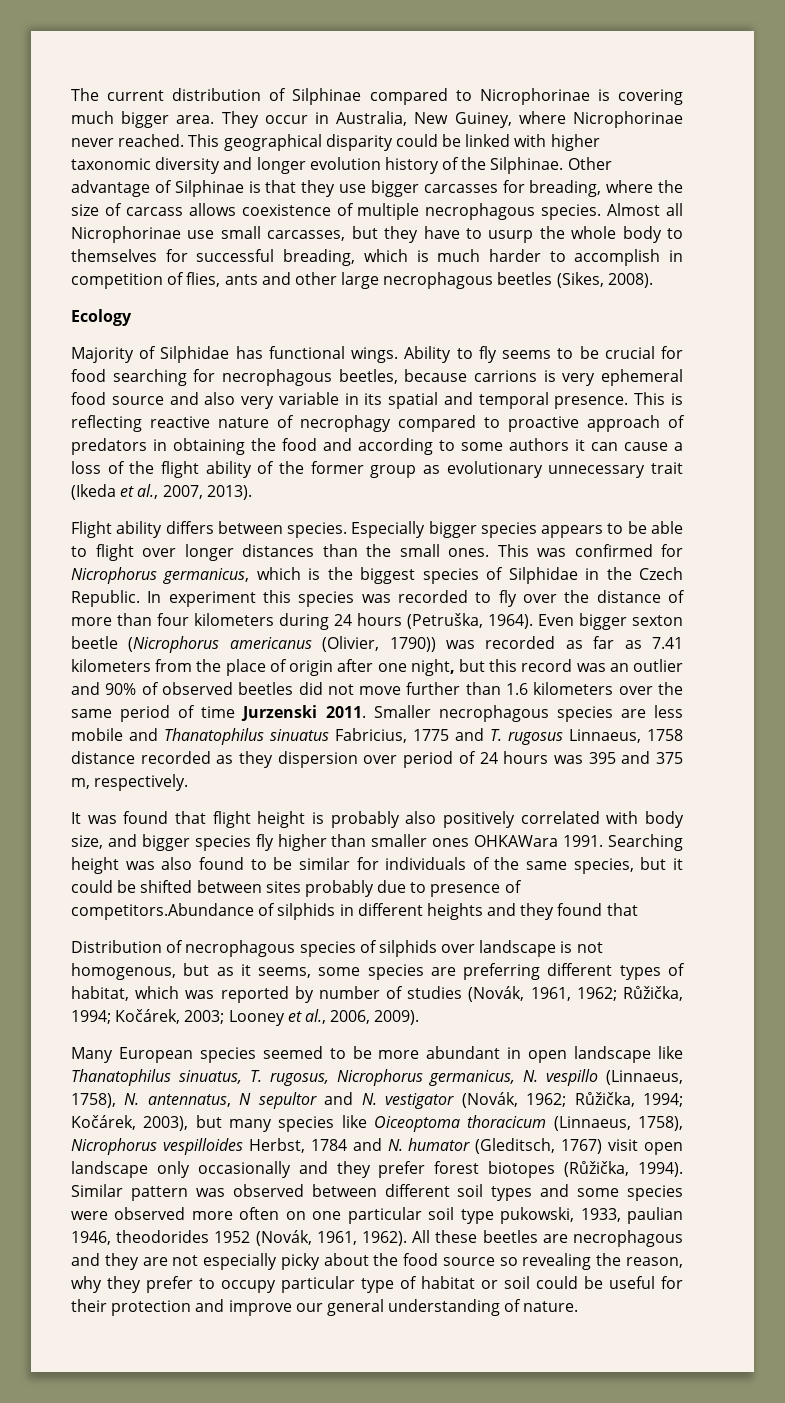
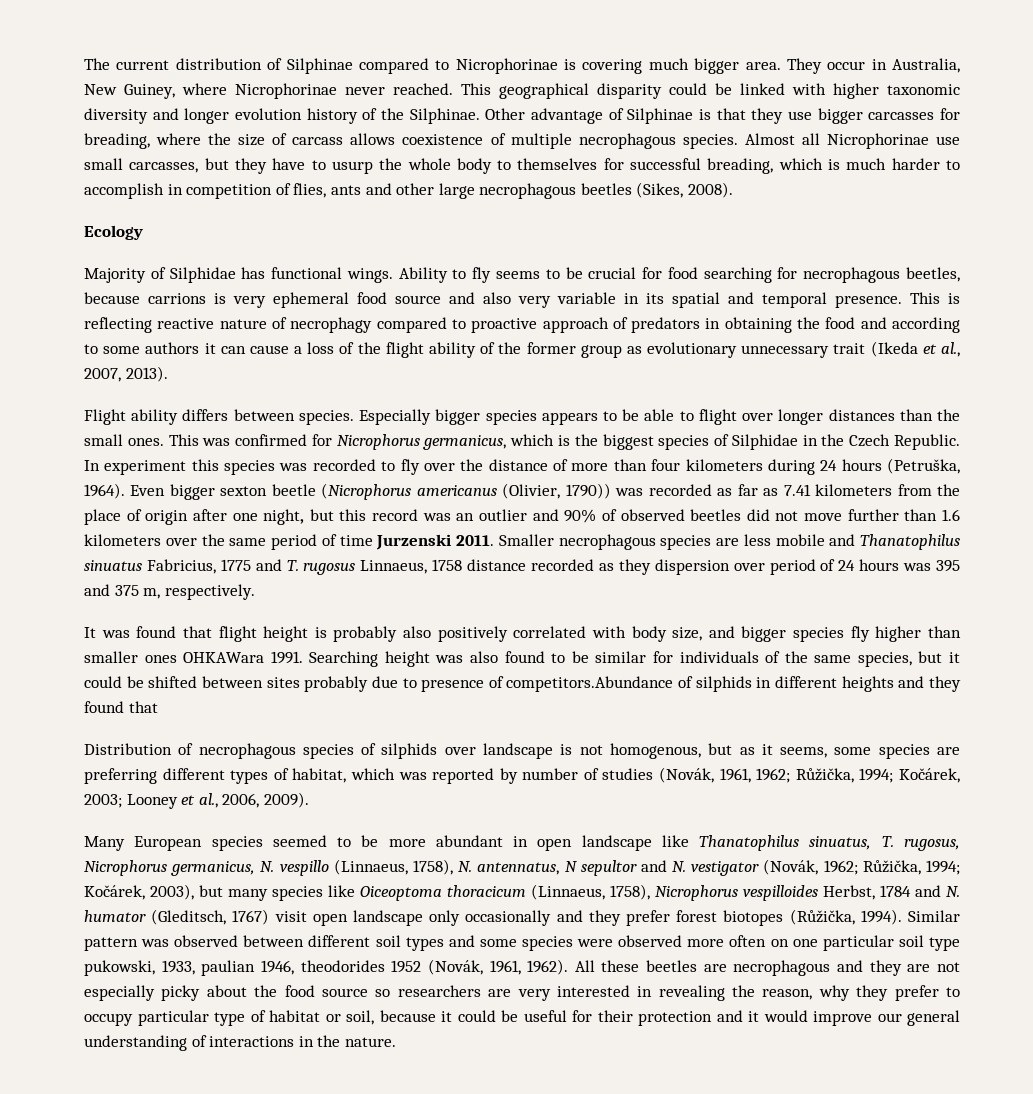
(518, 1261) none -> [397,985,653,1001] researchers are very interested in
[504,1276,530,1289] soil -> [346,1010,452,1025] soil, because it
(225, 1305) none -> [748,1010,808,1022] it would
(522, 1305) none -> [209,1035,341,1047] interactions in the

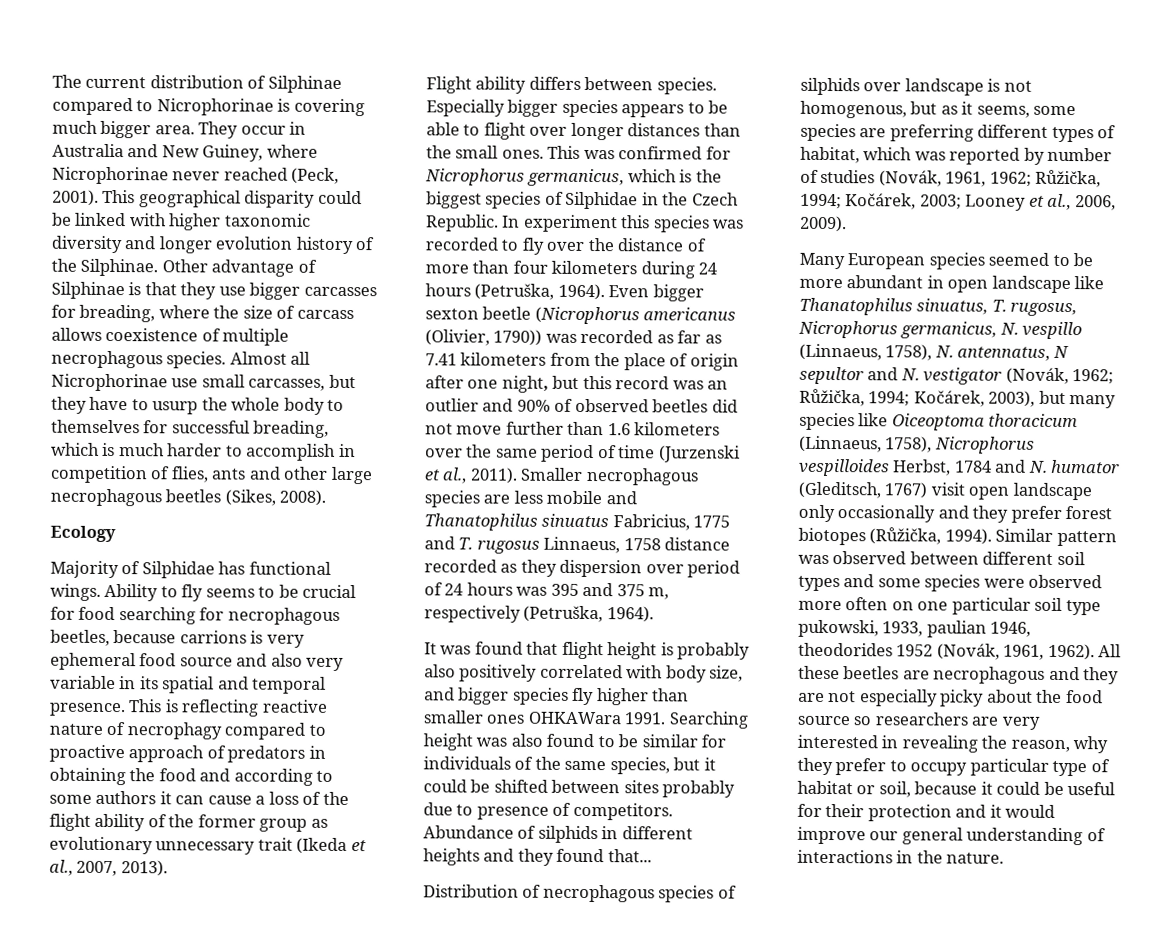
[892,58,960,73] Australia, -> [52,143,159,158] Australia and
[393,83,453,95] reached. -> [223,167,340,184] [52,189,99,206] reached (Peck, 2001).
[376,534,494,550] Jurzenski 2011. -> [658,445,741,463] [424,467,518,484] (Jurzenski et al., 2011).
[164,584,255,600] respectively. -> [424,605,654,623] respectively (Petruška, 1964).
[506,676,674,692] competitors.Abundance -> [572,802,673,821] [423,825,514,839] competitors. Abundance
[128,701,158,713] that -> [607,849,652,863] that...

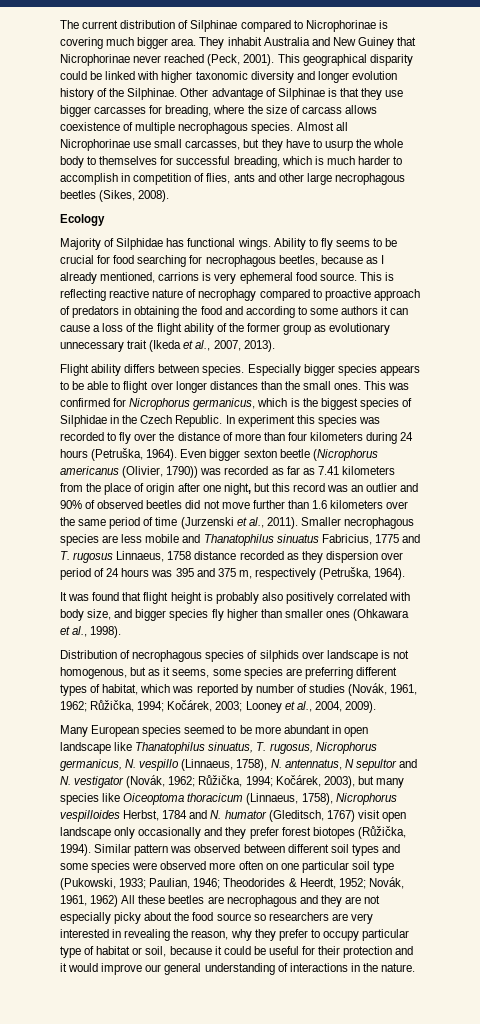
[240,121,307,135] occur in -> [227,37,262,46] inhabit
[202,144,318,162] Guiney, where -> [357,37,417,49] Guiney that
(177, 637) none -> [365,255,384,264] [60,272,156,284] as I already mentioned,
[179,653,345,671] [50,675,327,694] [49,702,126,717] source and also very variable in its spatial and temporal presence. -> [319,273,357,281] source.
[527,711,749,729] [423,733,727,751] [423,756,716,775] [423,779,736,798] [423,802,673,821] [423,825,693,844] [423,848,652,866] OHKAWara 1991. Searching height was also found to be similar for individuals of the same species, but it could be shifted between sites probably due to presence of competitors. Abundance of silphids in different heights and they found that... -> [353,609,410,621] [60,626,122,638] (Ohkawara et al., 1998).
[1074,195,1116,211] 2006, -> [314,701,342,712] 2004,
[798,619,1032,638] [798,642,1095,661] pukowski, 1933, paulian 1946, theodorides 1952 (Novák, 1961, 1962). -> [60,877,404,890] [60,895,119,907] (Pukowski, 1933; Paulian, 1946; Theodorides & Heerdt, 1952; Novák, 1961, 1962)

